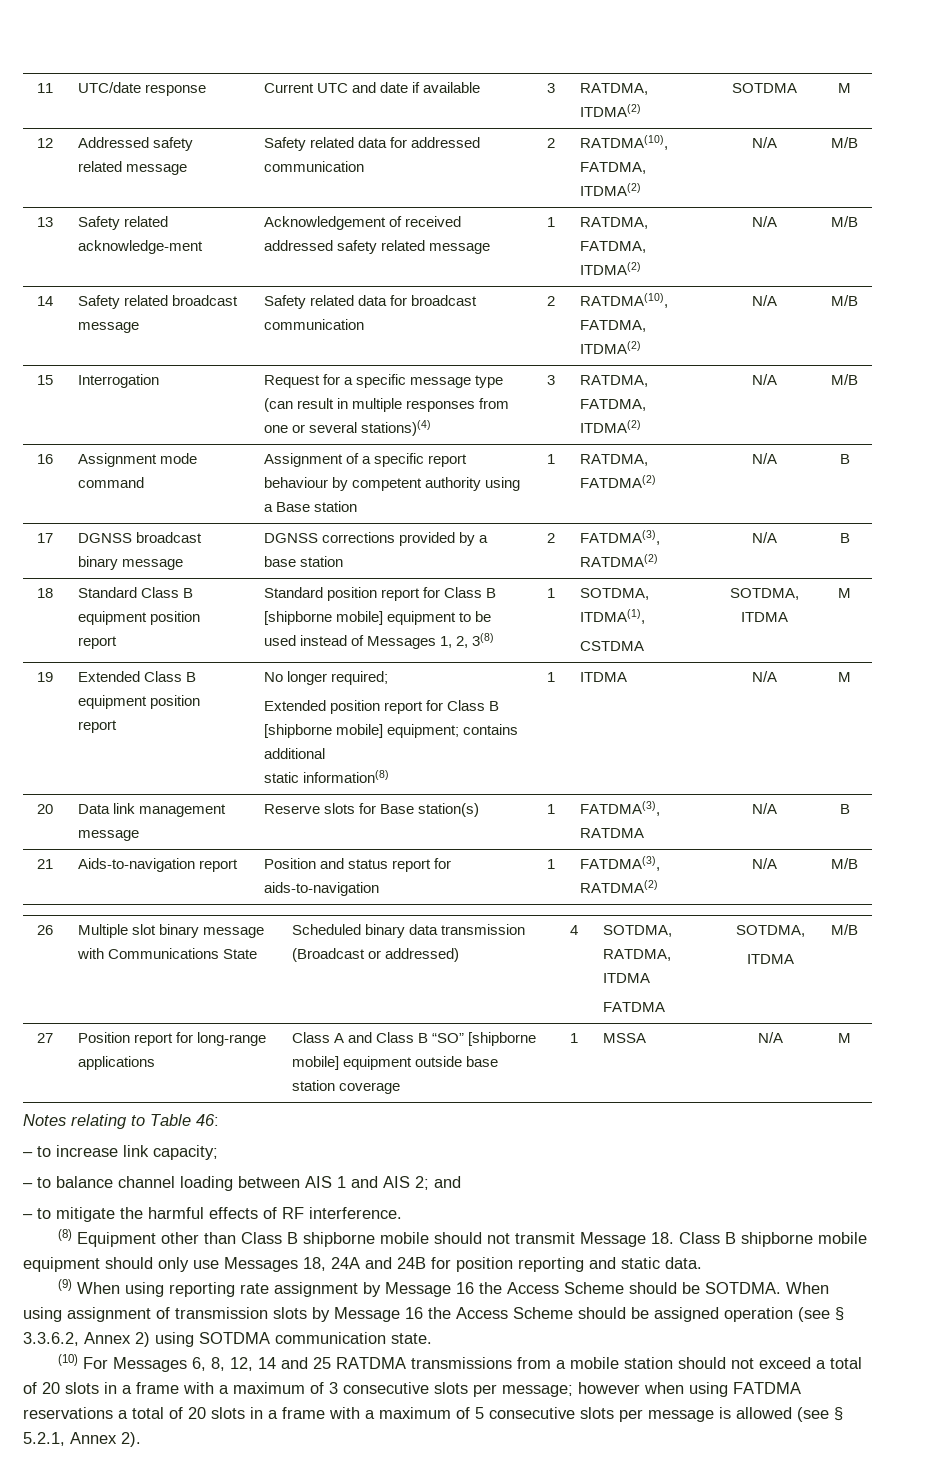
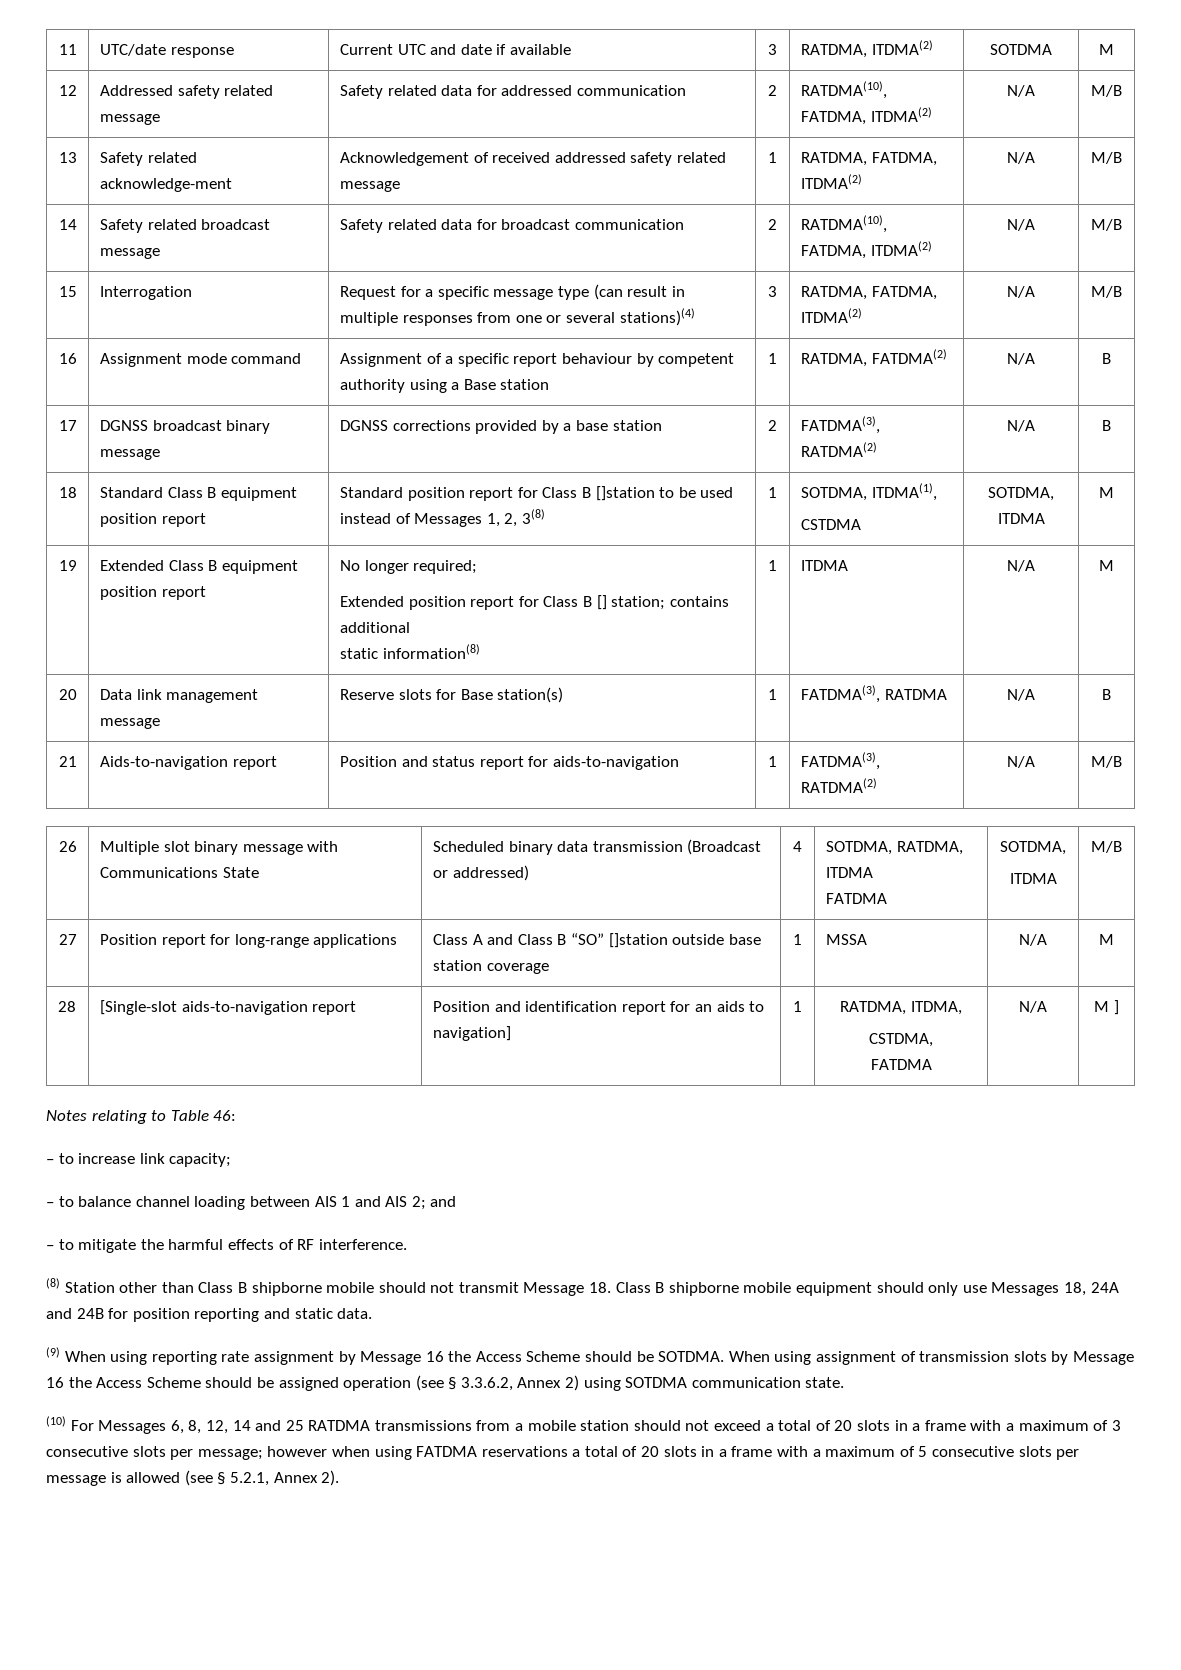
[263,611,456,625] [shipborne mobile] equipment -> [595,486,655,501] []station
[263,724,459,738] [shipborne mobile] equipment; -> [596,595,666,610] [] station;
[467,1032,536,1046] [291,1056,412,1070] [shipborne mobile] equipment -> [608,933,668,948] []station
(851, 1038) none -> [57,1001,76,1012] [99,1000,357,1015] [432,1001,765,1015] [432,1026,511,1041] [793,1001,802,1012] [840,1001,962,1015] [869,1033,933,1047] [870,1059,932,1070] [1019,1001,1047,1013] [1094,1000,1119,1015] // 28 | [Single-slot aids-to-navigation report | Position and identification report for an aids to navigation] | 1 | RATDMA, ITDMA, // CSTDMA, // FATDMA | N/A | M ]
[77,1232,157,1247] Equipment -> [64,1282,115,1293] Station

